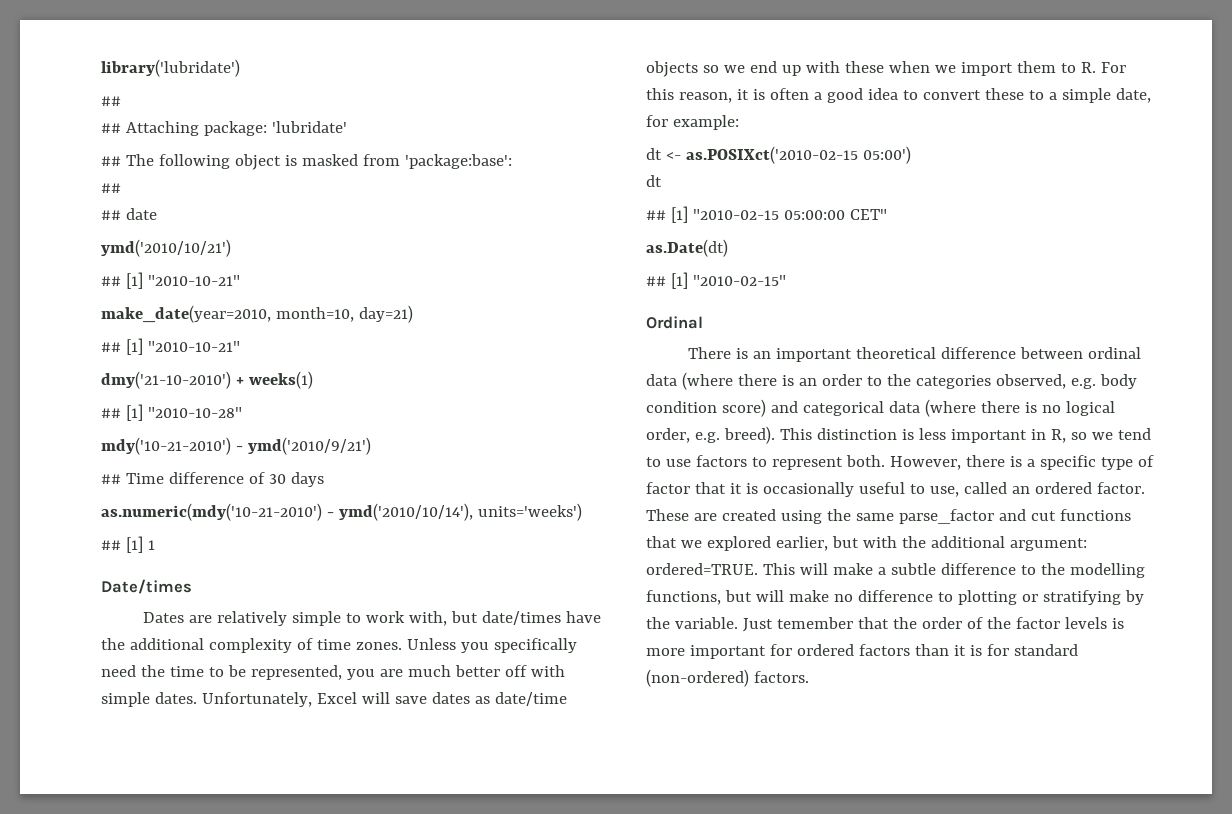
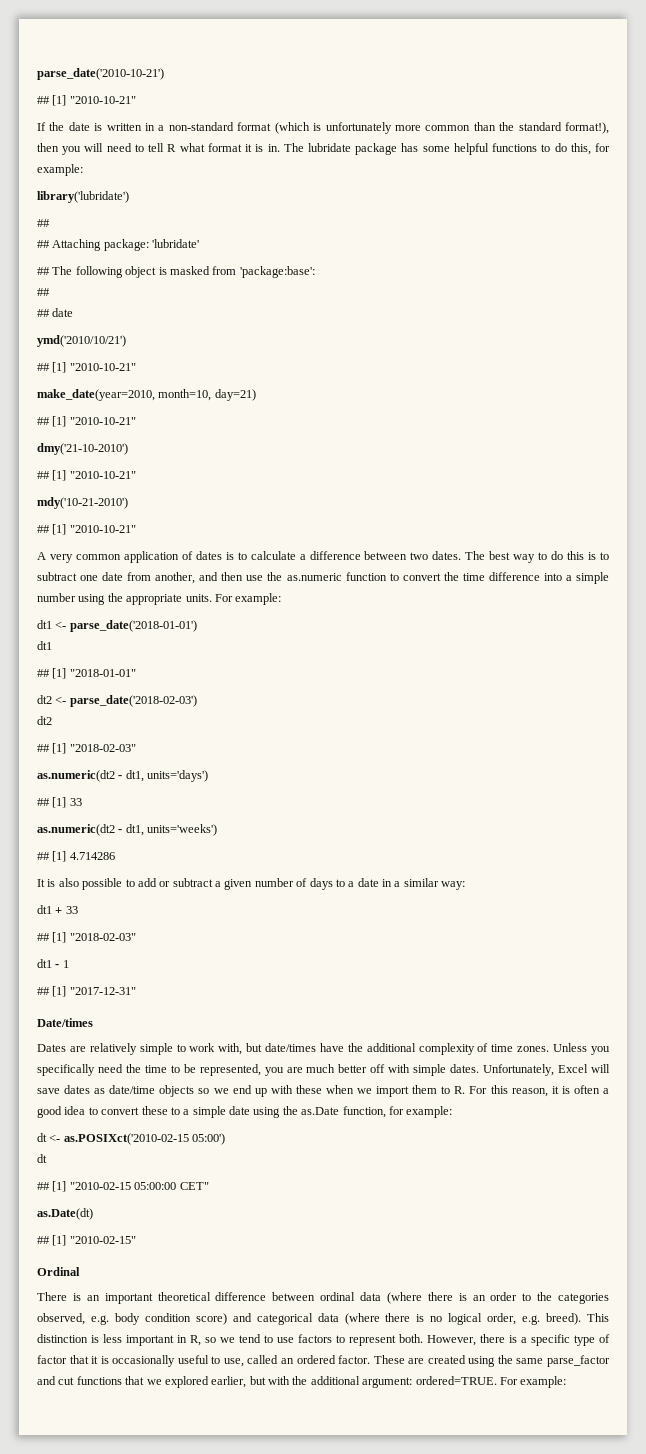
(101, 68) none -> [37,68,164,80] [37,95,136,106] [37,122,610,134] [37,143,611,155] [37,164,83,176] parse_date('2010-10-21') // ## [1] "2010-10-21" // If the date is written in a non-standard format (which is unfortunately more common than the standard format!), then you will need to tell R what format it is in. The lubridate package has some helpful functions to do this, for example: //
[235,371,313,389] [101,404,242,421] + weeks(1) // ## [1] "2010-10-28" -> [37,470,136,481] // ## [1] "2010-10-21"
[235,437,371,455] [101,472,324,487] [101,503,582,521] [101,536,155,553] - ymd('2010/9/21') // ## Time difference of 30 days // as.numeric(mdy('10-21-2010') - ymd('2010/10/14'), units='weeks') // ## [1] 1 -> [37,524,136,535] [37,551,610,563] [37,572,609,584] [37,593,282,605] [37,620,197,632] [37,641,52,650] [37,668,136,679] [37,695,197,707] [37,716,52,725] [37,743,136,754] [37,770,209,782] [37,797,82,808] [37,824,218,836] [37,851,115,862] [37,878,466,890] [37,905,78,914] [37,932,136,943] [37,959,69,968] [37,986,136,997] // ## [1] "2010-10-21" // A very common application of dates is to calculate a difference between two dates. The best way to do this is to subtract one date from another, and then use the as.numeric function to convert the time difference into a simple number using the appropriate units. For example: // dt1 <- parse_date('2018-01-01') // dt1 // ## [1] "2018-01-01" // dt2 <- parse_date('2018-02-03') // dt2 // ## [1] "2018-02-03" // as.numeric(dt2 - dt1, units='days') // ## [1] 33 // as.numeric(dt2 - dt1, units='weeks') // ## [1] 4.714286 // It is also possible to add or subtract a given number of days to a date in a similar way: // dt1 + 33 // ## [1] "2018-02-03" // dt1 - 1 // ## [1] "2017-12-31"
[1115,88,1151,103] date, -> [229,1106,386,1118] date using the as.Date function,
[762,563,1145,578] [646,590,1144,605] [646,617,1124,632] [646,644,1078,659] [646,669,809,687] This will make a subtle difference to the modelling functions, but will make no difference to plotting or stratifying by the variable. Just temember that the order of the factor levels is more important for ordered factors than it is for standard (non-ordered) factors. -> [499,1376,567,1388] For example:

